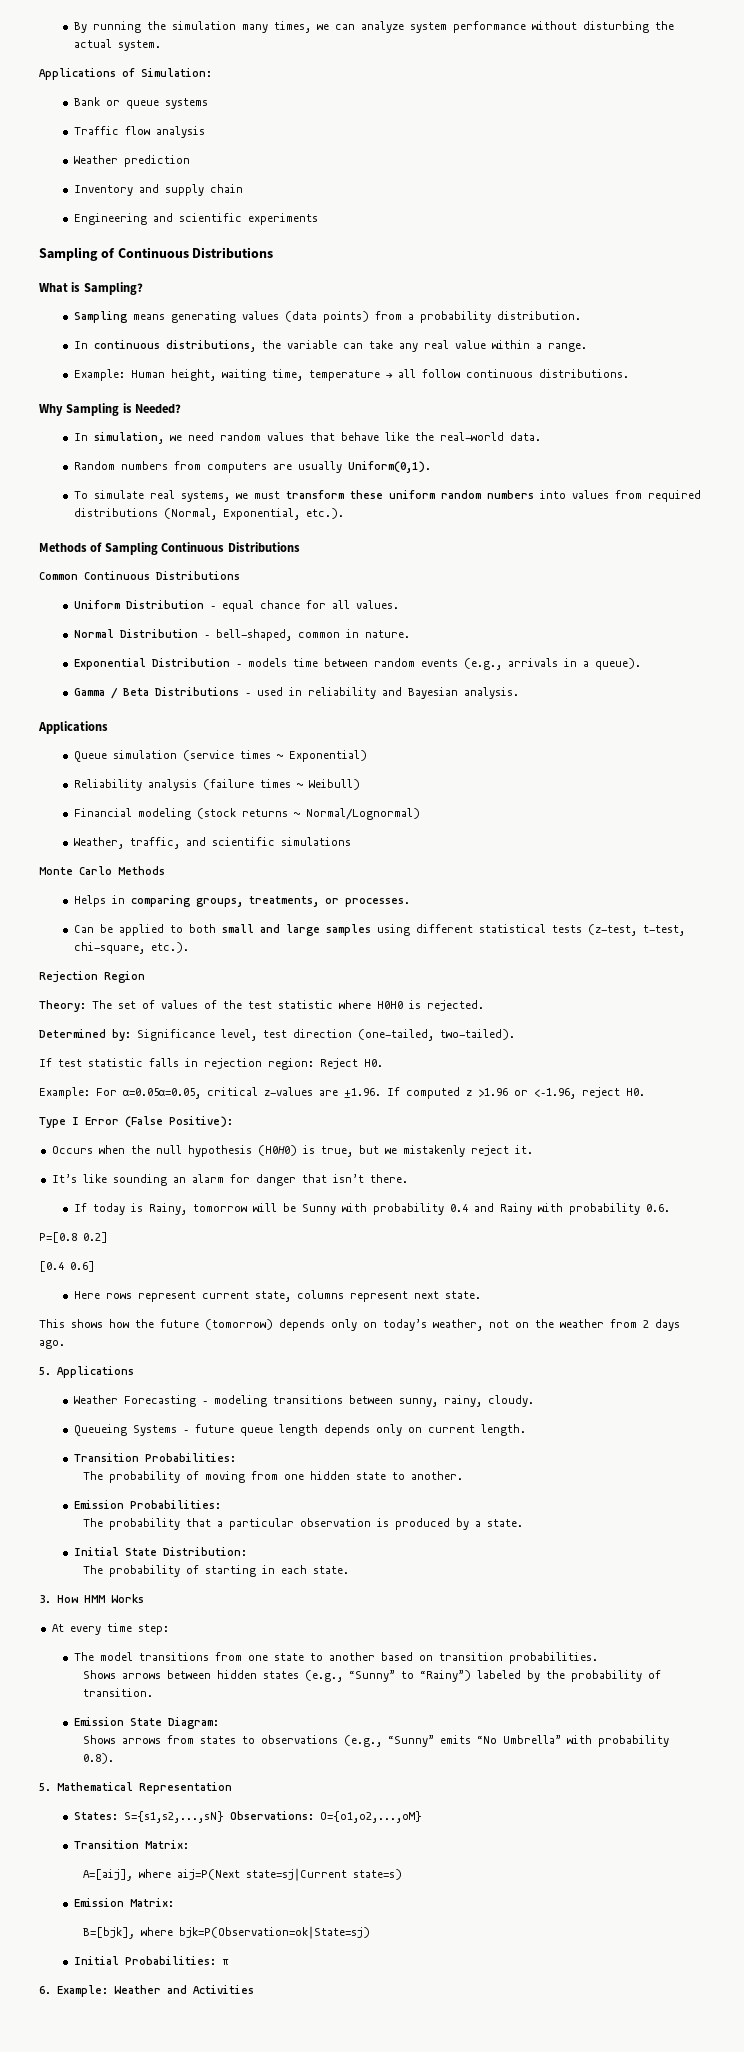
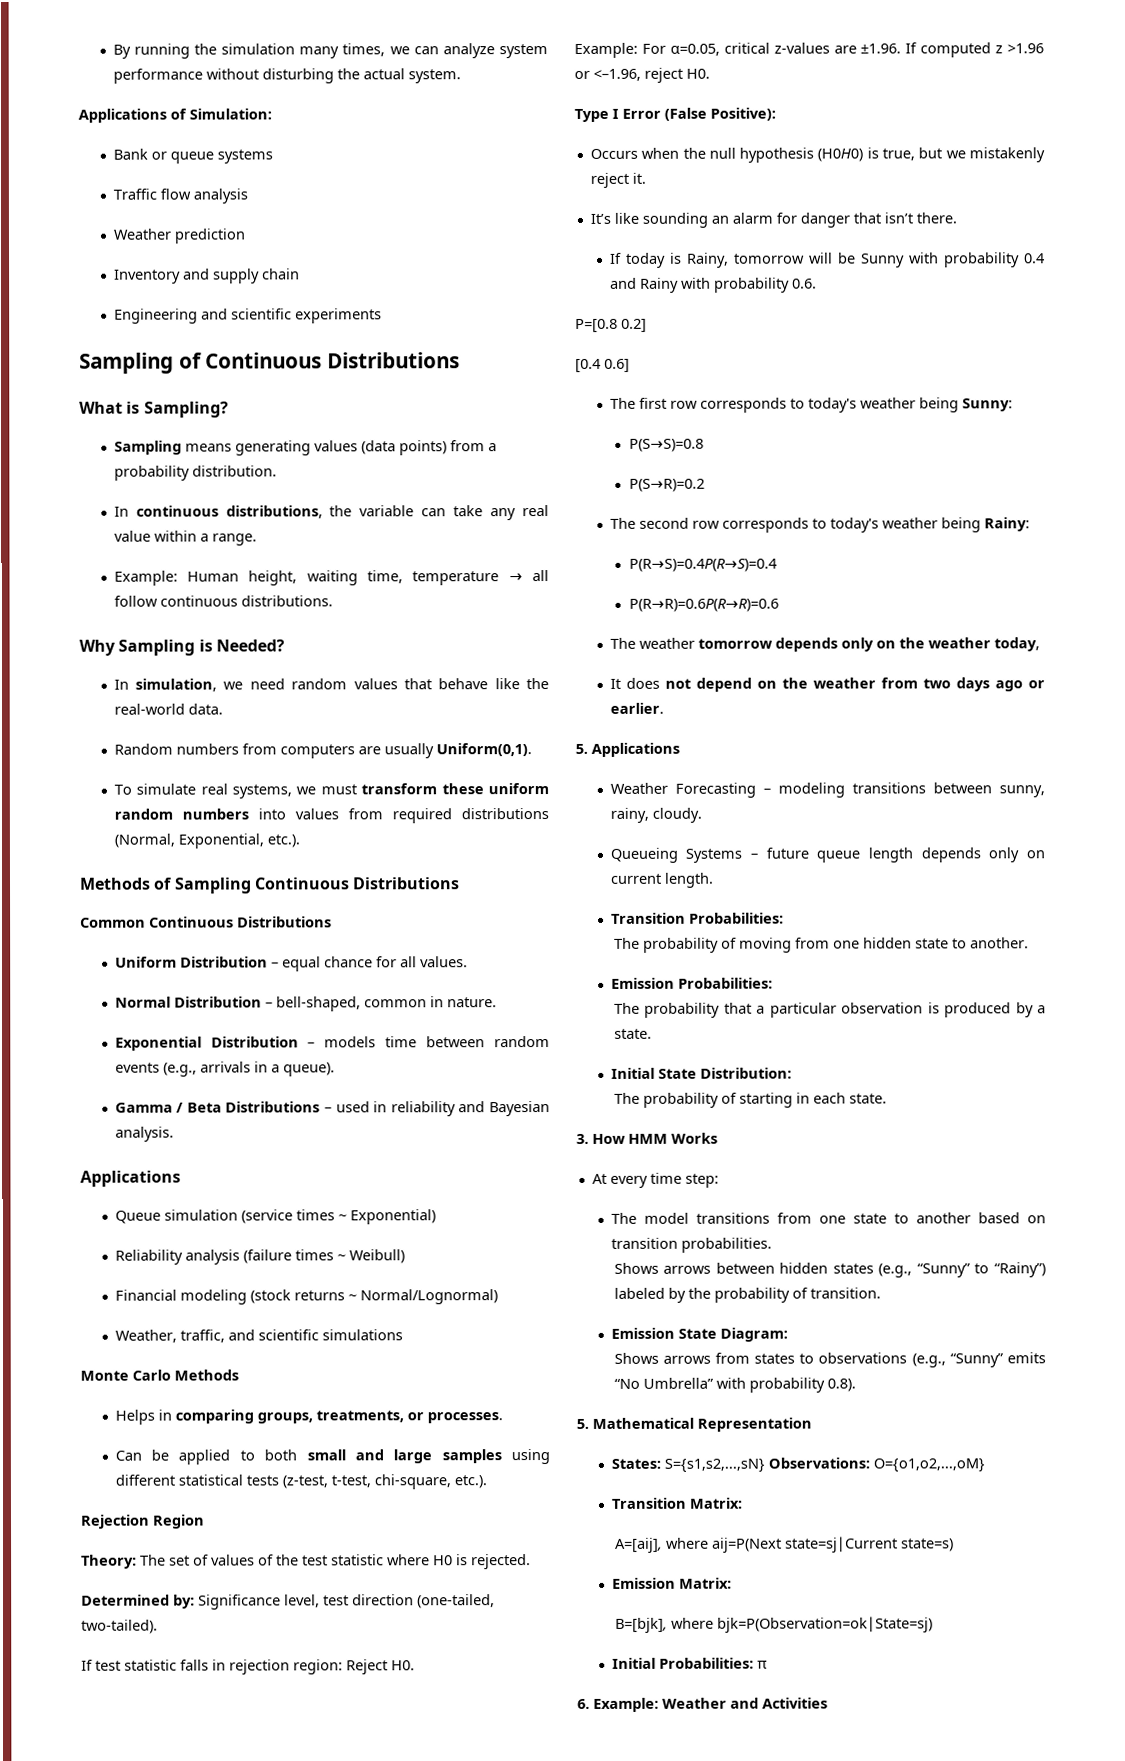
[377,1001,403,1009] H0H0 -> [433,1555,453,1566] H0
[123,1088,201,1099] α=0.05α=0.05, -> [669,43,720,56] α=0.05,
[73,1290,481,1302] [39,1319,680,1331] [39,1340,65,1349] Here rows represent current state, columns represent next state. // This shows how the future (tomorrow) depends only on today’s weather, not on the weather from 2 days ago. -> [609,397,1013,413] [628,438,704,452] [628,478,705,492] [609,517,1030,533] [628,558,777,572] [628,598,779,612] [609,637,1040,652] [609,677,1045,692] [609,702,664,714] The first row corresponds to today's weather being Sunny: // P(S→S)=0.8 // P(S→R)=0.2 // The second row corresponds to today's weather being Rainy: // P(R→S)=0.4P(R→S)=0.4 // P(R→R)=0.6P(R→R)=0.6 // The weather tomorrow depends only on the weather today, // It does not depend on the weather from two days ago or earlier.

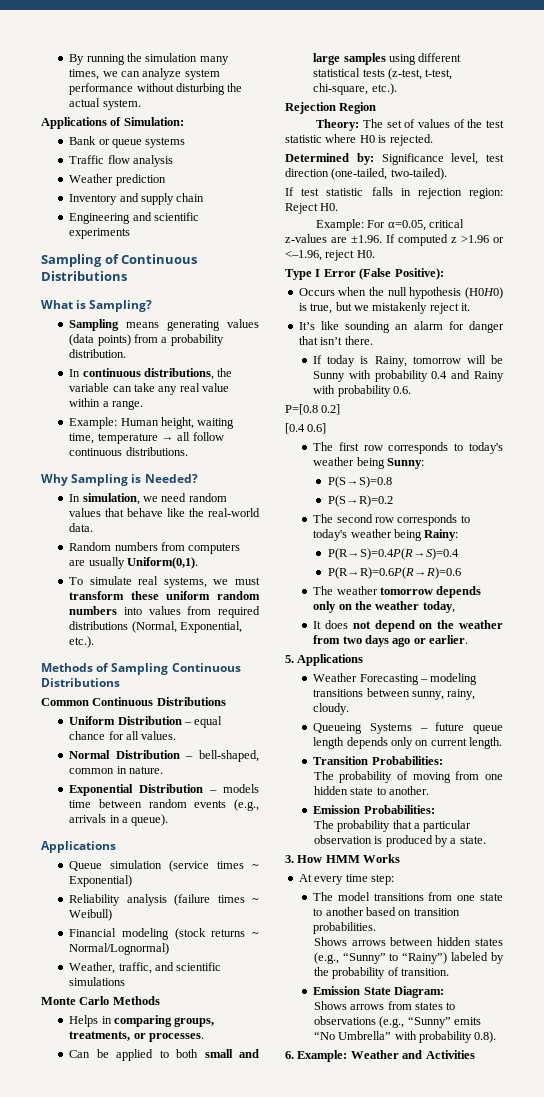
[114,1101,551,1117] [114,1126,174,1142] // Gamma / Beta Distributions – used in reliability and Bayesian analysis. -> (169, 820) none
[610,1067,792,1079] [613,1092,887,1108] // Initial State Distribution: // The probability of starting in each state. -> (486, 840) none
[576,1417,812,1432] [610,1457,985,1473] [610,1497,742,1509] [614,1536,954,1553] [611,1577,732,1589] [614,1616,933,1633] [611,1657,768,1669] // 5. Mathematical Representation // States: S={s1,s2,...,sN} Observations: O={o1,o2,...,oM} // Transition Matrix: // A=[aij], where aij=P(Next state=sj∣Current state=s) // Emission Matrix: // B=[bjk], where bjk=P(Observation=ok∣State=sj) // Initial Probabilities: π -> (497, 1037) none

